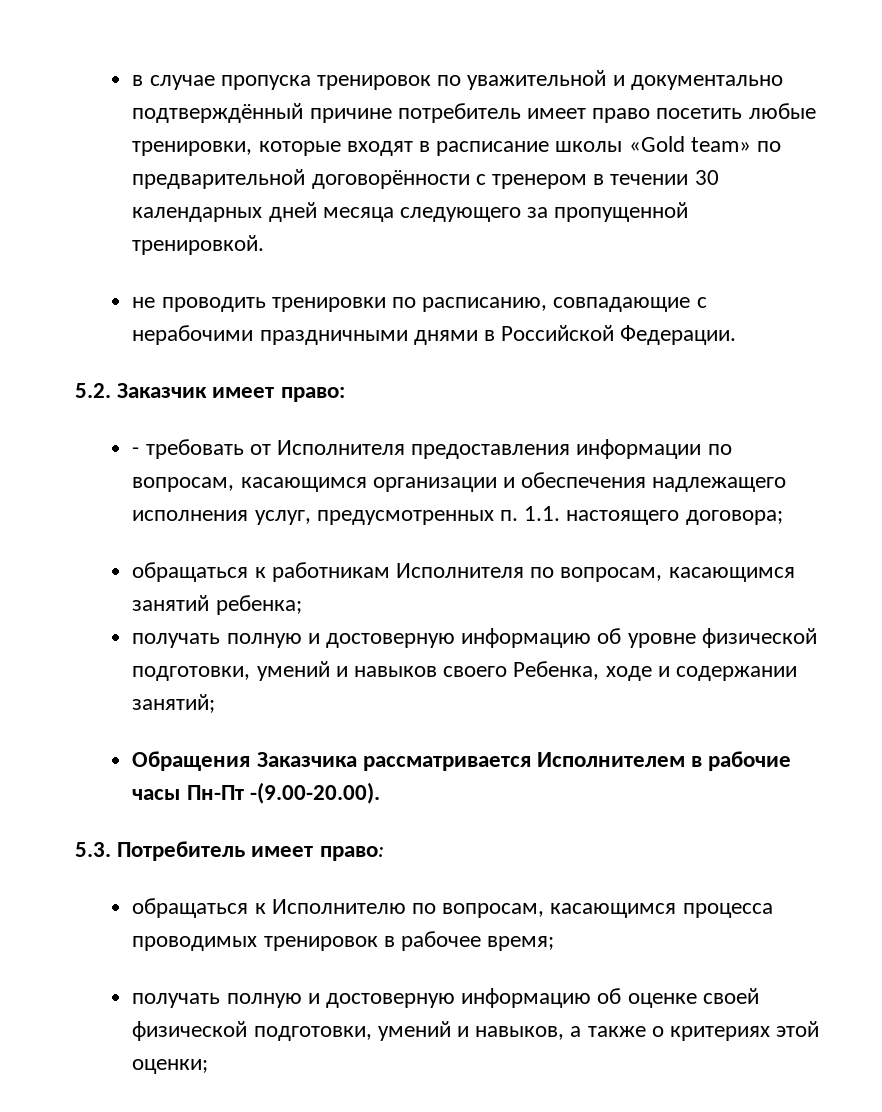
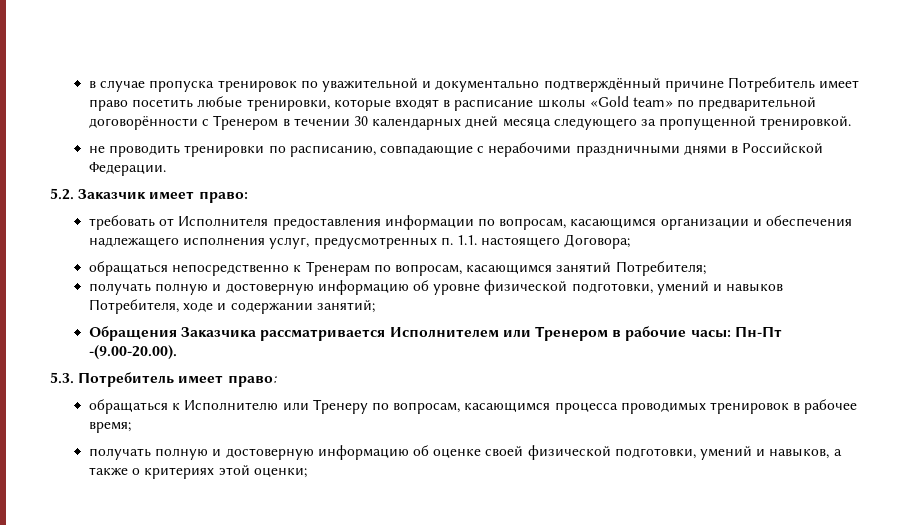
[397,103,521,123] потребитель -> [727,77,815,92] Потребитель
[492,174,588,189] тренером -> [213,115,279,130] Тренером
[132,447,140,455] - -> (248, 197) none
[685,510,783,525] [132,562,525,582] договора; // обращаться к работникам Исполнителя -> [564,234,631,249] [89,261,370,276] Договора; // обращаться непосредственно к Тренерам
[215,595,302,615] ребенка; -> [615,261,706,276] Потребителя;
[443,661,600,680] своего Ребенка, -> [89,299,180,314] Потребителя,
(686, 759) none -> [502,326,609,341] или Тренером
[132,789,181,800] часы -> [690,330,731,338] часы:
(406, 906) none -> [282,399,368,414] или Тренеру

